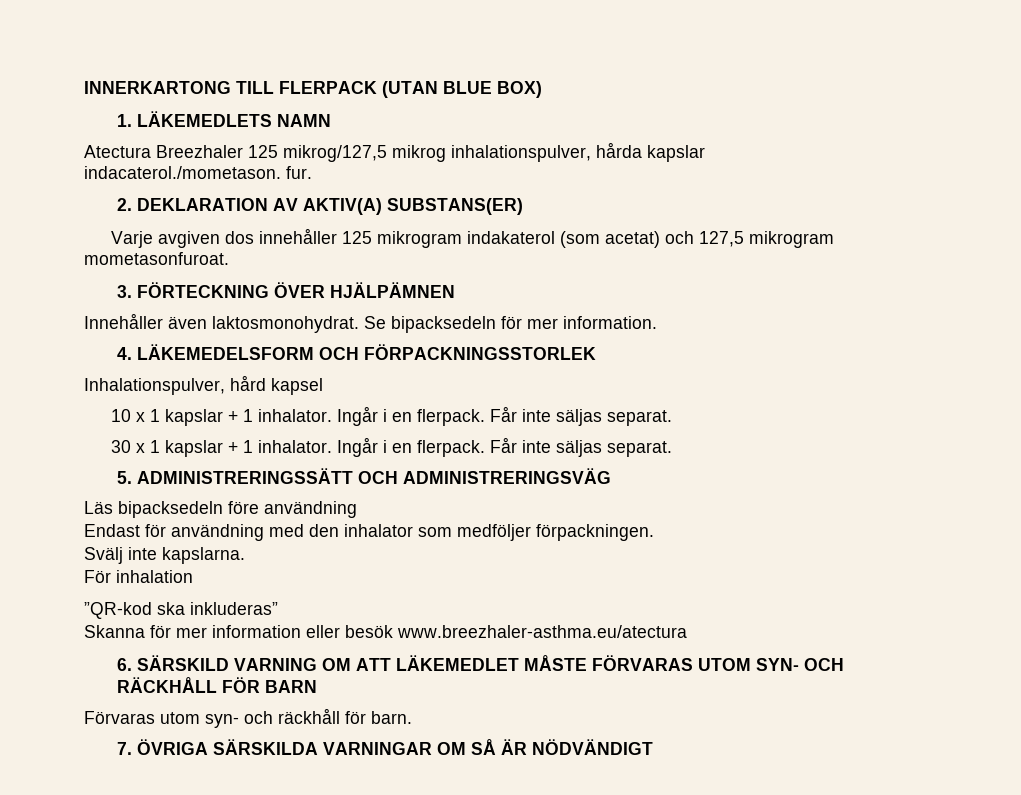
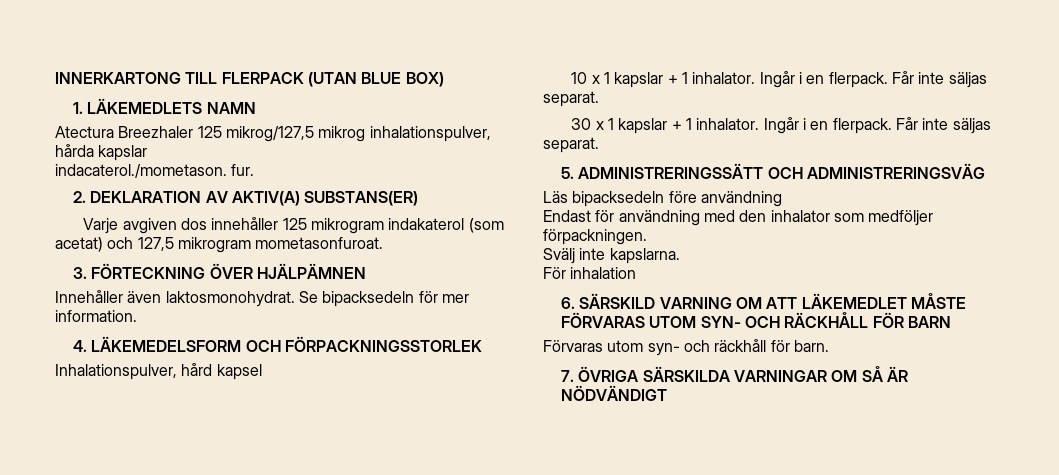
[84,602,278,619] [84,625,687,638] // ”QR-kod ska inkluderas” // Skanna för mer information eller besök www.breezhaler-asthma.eu/atectura -> (637, 273) none

